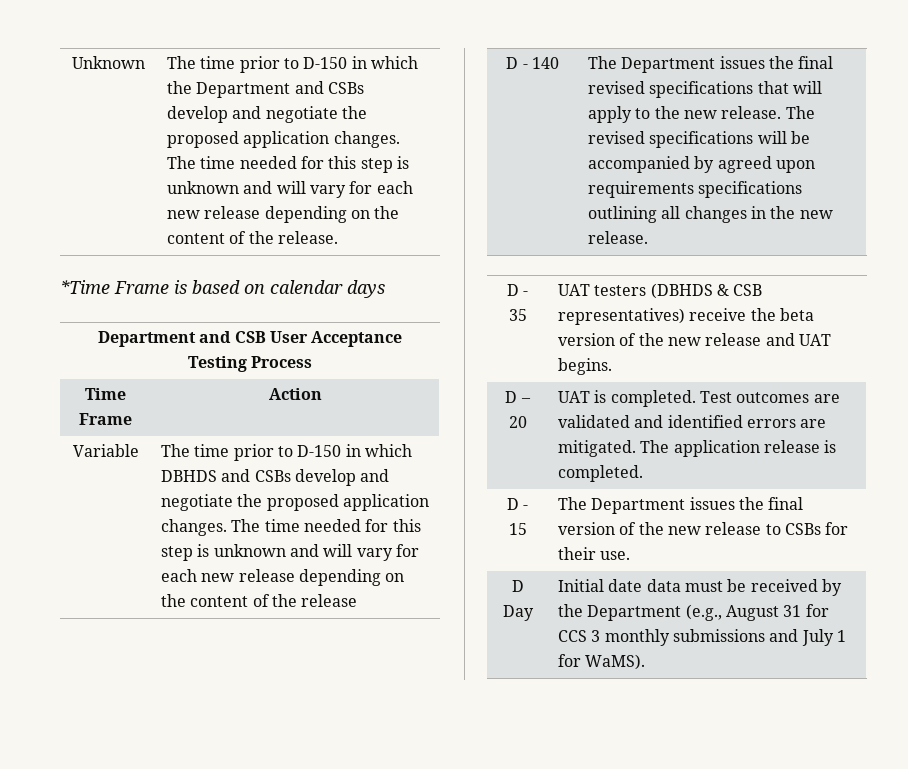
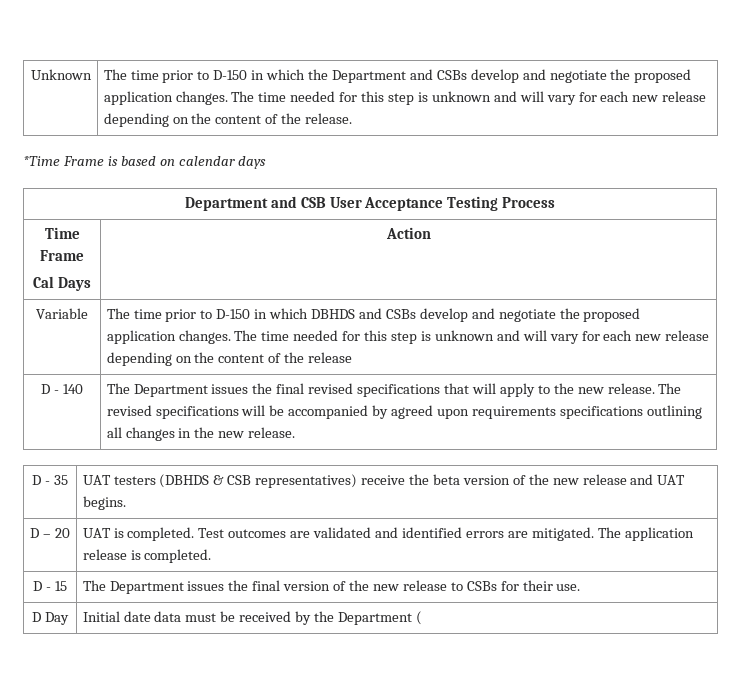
(132, 419) none -> [33,276,91,291] // Cal Days
[685,604,829,621] [558,629,846,646] [558,654,646,670] (e.g., August 31 for CCS 3 monthly submissions and July 1 for WaMS). -> [415,611,422,625] (

